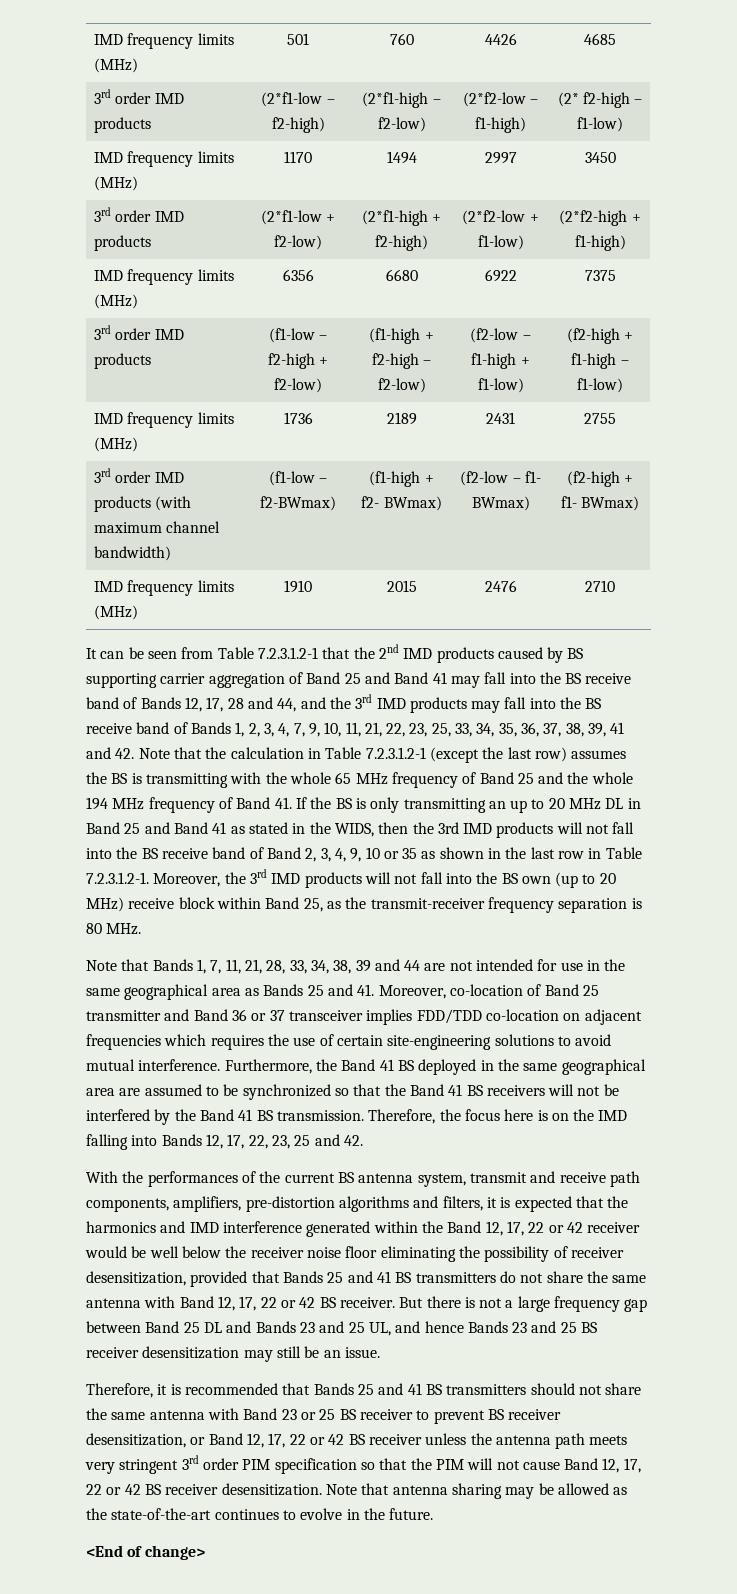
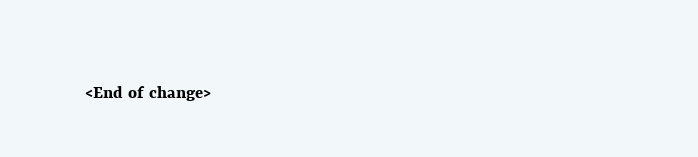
[93,33,234,49] [93,58,138,73] [287,33,309,45] [389,33,414,45] [484,33,517,45] [584,33,616,45] [93,89,184,104] [93,117,151,133] [261,92,335,107] [271,117,325,133] [362,92,441,108] [377,117,426,132] [462,92,539,107] [475,117,526,133] [557,92,643,108] [577,117,623,132] [93,151,234,167] [93,176,138,191] [284,151,312,163] [386,151,417,164] [484,152,517,164] [584,152,616,163] [93,207,184,222] [93,235,151,251] [260,210,336,225] [274,235,322,250] [361,210,442,226] [375,235,428,251] [462,210,539,225] [477,235,524,250] [559,210,641,226] [574,235,626,251] [93,269,234,285] [93,294,138,309] [282,269,314,281] [385,269,418,281] [484,269,517,282] [584,270,616,281] [93,325,184,340] [93,353,151,369] [268,328,328,343] [267,353,329,369] [274,378,322,393] [369,328,434,344] [371,353,432,369] [377,378,426,393] [470,328,531,343] [471,353,530,369] [477,378,524,393] [566,328,634,344] [571,353,629,369] [577,378,623,393] [93,412,234,428] [93,437,138,452] [283,412,313,424] [386,412,417,425] [486,412,515,424] [584,413,616,424] [93,468,184,483] [93,496,192,512] [93,521,221,533] [93,546,171,561] [268,471,328,486] [260,496,336,511] [369,471,434,487] [361,496,442,511] [460,471,541,486] [471,496,530,511] [566,471,634,487] [560,496,640,511] [93,580,234,596] [93,605,138,620] [284,580,312,593] [386,580,417,592] [484,580,517,592] [585,580,615,592] [86,644,584,663] [86,672,632,688] [86,694,602,713] [86,722,625,737] [86,747,627,763] [86,772,633,788] [86,797,641,813] [86,822,635,838] [86,847,642,862] [86,869,616,888] [86,897,642,913] [86,923,142,935] [86,959,626,974] [86,984,599,1000] [86,1009,642,1025] [86,1034,612,1050] [86,1059,646,1075] [86,1084,619,1100] [86,1109,628,1125] [86,1134,363,1150] [86,1171,640,1187] [86,1196,629,1212] [86,1221,641,1237] [85,1246,624,1262] [86,1271,647,1287] [86,1296,648,1312] [86,1321,598,1336] [86,1346,380,1362] [86,1383,642,1398] [86,1408,562,1424] [86,1433,628,1449] [85,1455,641,1474] [86,1483,628,1499] [86,1508,434,1520] IMD frequency limits (MHz) | 501 | 760 | 4426 | 4685 // 3rd order IMD products | (2*f1-low – f2-high) | (2*f1-high – f2-low) | (2*f2-low – f1-high) | (2* f2-high – f1-low) // IMD frequency limits (MHz) | 1170 | 1494 | 2997 | 3450 // 3rd order IMD products | (2*f1-low + f2-low) | (2*f1-high + f2-high) | (2*f2-low + f1-low) | (2*f2-high + f1-high) // IMD frequency limits (MHz) | 6356 | 6680 | 6922 | 7375 // 3rd order IMD products | (f1-low – f2-high + f2-low) | (f1-high + f2-high – f2-low) | (f2-low – f1-high + f1-low) | (f2-high + f1-high – f1-low) // IMD frequency limits (MHz) | 1736 | 2189 | 2431 | 2755 // 3rd order IMD products (with maximum channel bandwidth) | (f1-low – f2-BWmax) | (f1-high + f2- BWmax) | (f2-low – f1- BWmax) | (f2-high + f1- BWmax) // IMD frequency limits (MHz) | 1910 | 2015 | 2476 | 2710 // It can be seen from Table 7.2.3.1.2-1 that the 2nd IMD products caused by BS supporting carrier aggregation of Band 25 and Band 41 may fall into the BS receive band of Bands 12, 17, 28 and 44, and the 3rd IMD products may fall into the BS receive band of Bands 1, 2, 3, 4, 7, 9, 10, 11, 21, 22, 23, 25, 33, 34, 35, 36, 37, 38, 39, 41 and 42. Note that the calculation in Table 7.2.3.1.2-1 (except the last row) assumes the BS is transmitting with the whole 65 MHz frequency of Band 25 and the whole 194 MHz frequency of Band 41. If the BS is only transmitting an up to 20 MHz DL in Band 25 and Band 41 as stated in the WIDS, then the 3rd IMD products will not fall into the BS receive band of Band 2, 3, 4, 9, 10 or 35 as shown in the last row in Table 7.2.3.1.2-1. Moreover, the 3rd IMD products will not fall into the BS own (up to 20 MHz) receive block within Band 25, as the transmit-receiver frequency separation is 80 MHz. // Note that Bands 1, 7, 11, 21, 28, 33, 34, 38, 39 and 44 are not intended for use in the same geographical area as Bands 25 and 41. Moreover, co-location of Band 25 transmitter and Band 36 or 37 transceiver implies FDD/TDD co-location on adjacent frequencies which requires the use of certain site-engineering solutions to avoid mutual interference. Furthermore, the Band 41 BS deployed in the same geographical area are assumed to be synchronized so that the Band 41 BS receivers will not be interfered by the Band 41 BS transmission. Therefore, the focus here is on the IMD falling into Bands 12, 17, 22, 23, 25 and 42. // With the performances of the current BS antenna system, transmit and receive path components, amplifiers, pre-distortion algorithms and filters, it is expected that the harmonics and IMD interference generated within the Band 12, 17, 22 or 42 receiver would be well below the receiver noise floor eliminating the possibility of receiver desensitization, provided that Bands 25 and 41 BS transmitters do not share the same antenna with Band 12, 17, 22 or 42 BS receiver. But there is not a large frequency gap between Band 25 DL and Bands 23 and 25 UL, and hence Bands 23 and 25 BS receiver desensitization may still be an issue. // Therefore, it is recommended that Bands 25 and 41 BS transmitters should not share the same antenna with Band 23 or 25 BS receiver to prevent BS receiver desensitization, or Band 12, 17, 22 or 42 BS receiver unless the antenna path meets very stringent 3rd order PIM specification so that the PIM will not cause Band 12, 17, 22 or 42 BS receiver desensitization. Note that antenna sharing may be allowed as the state-of-the-art continues to evolve in the future. // -> (85, 92) none

